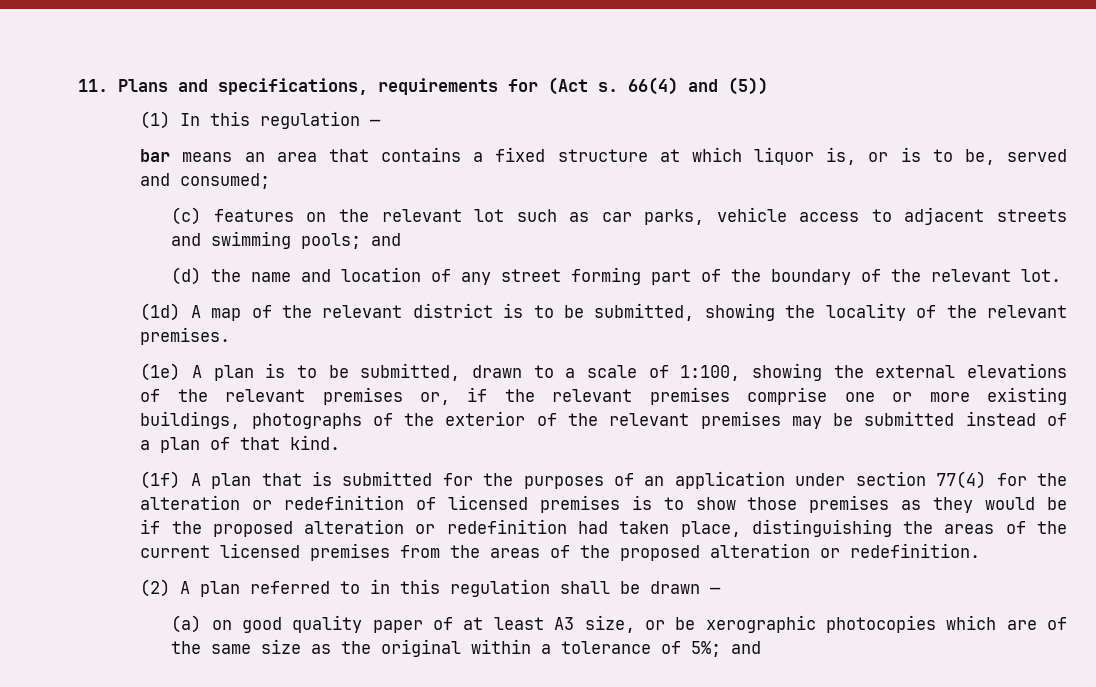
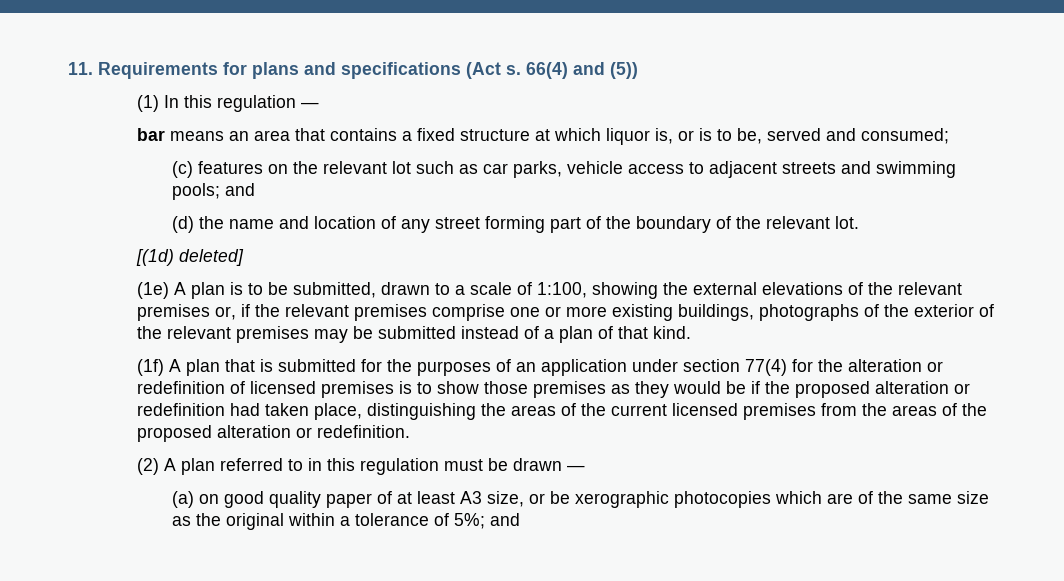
[118,78,538,95] Plans and specifications, requirements for -> [98,62,461,79] Requirements for plans and specifications
[140,303,1067,321] [140,327,231,345] (1d) A map of the relevant district is to be submitted, showing the locality of the relevant premises. -> [136,249,245,266] [(1d) deleted]
[560,581,611,594] shall -> [444,459,484,471] must

